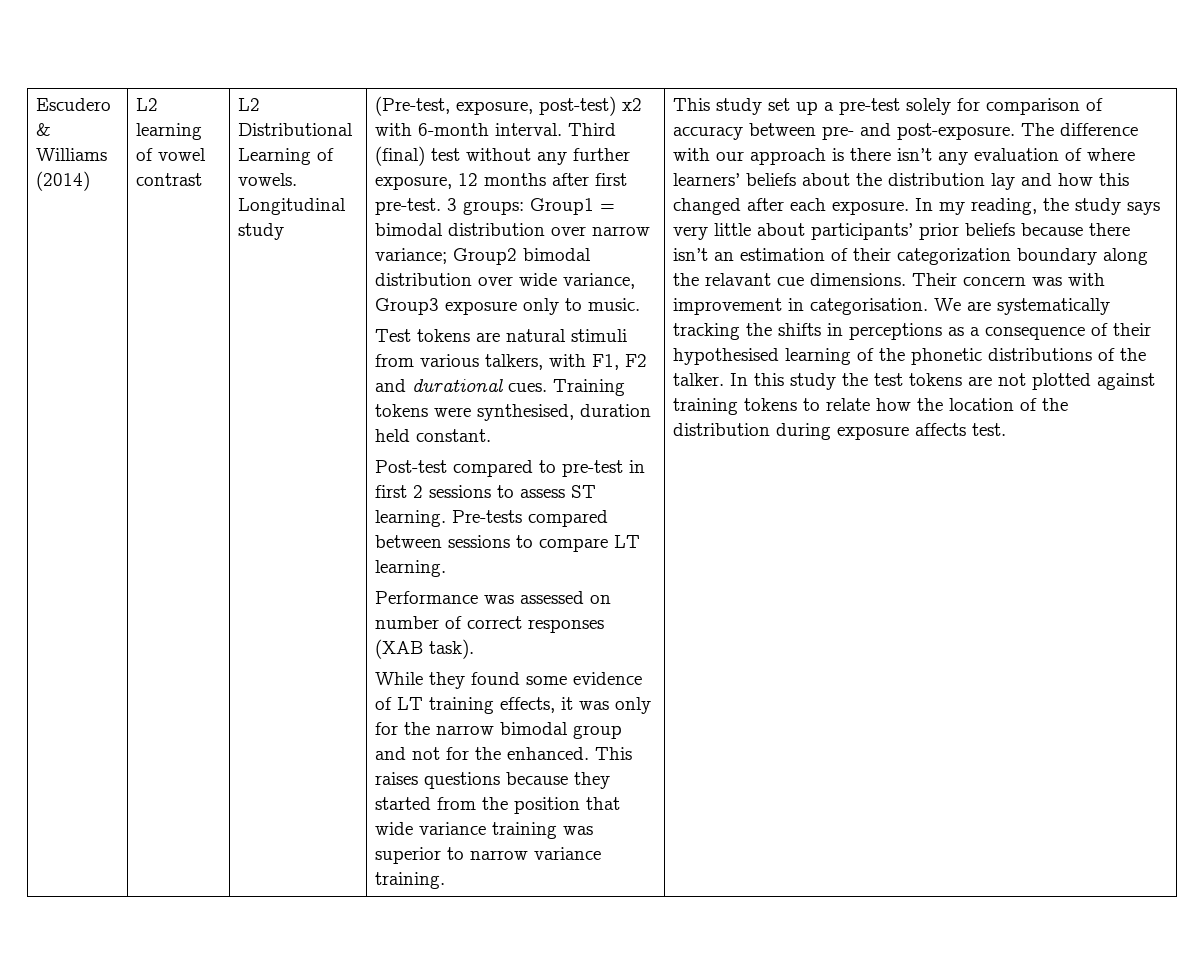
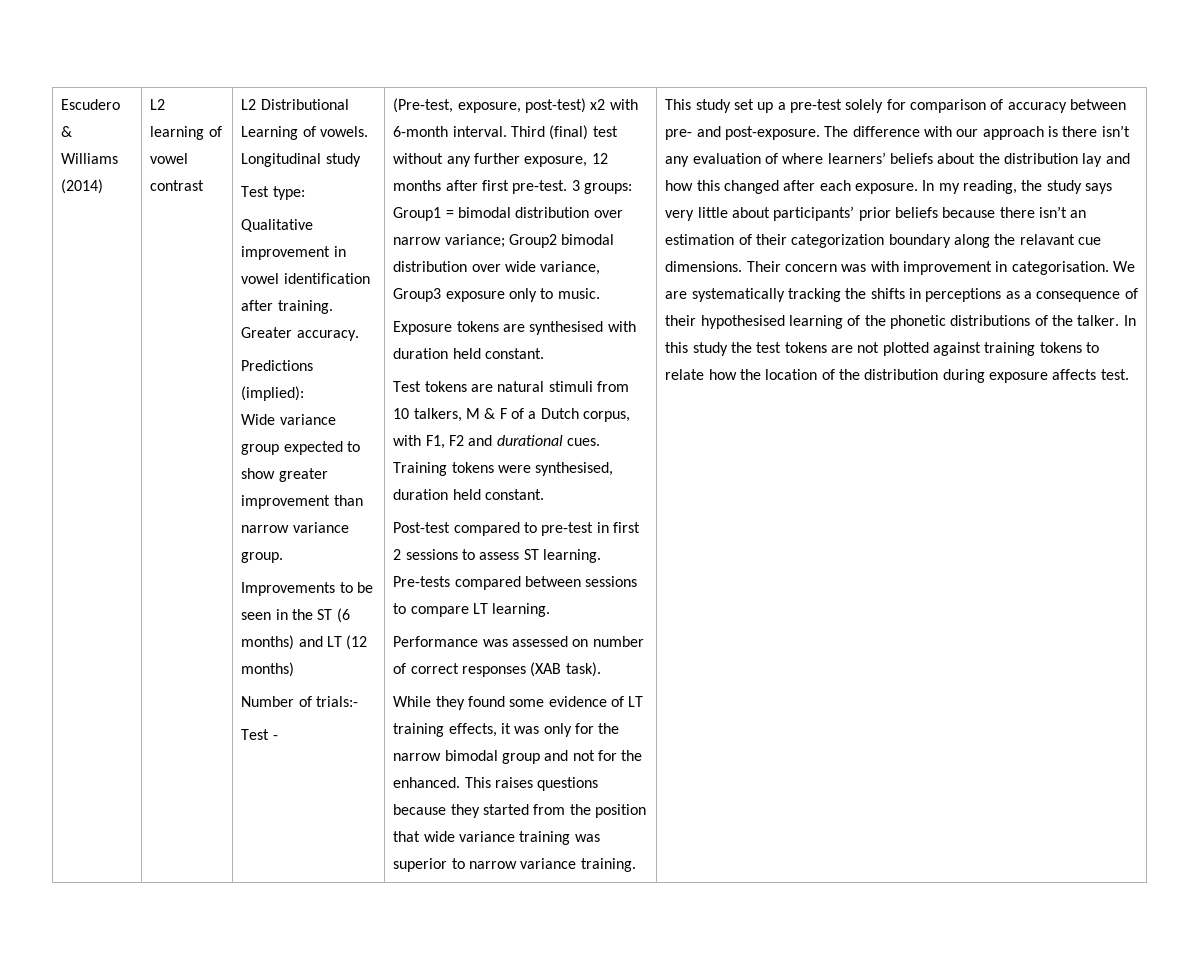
(284, 231) none -> [241,186,305,200] [241,219,314,232] [241,246,346,260] [241,273,370,284] [241,300,333,314] [241,327,359,341] [241,360,314,371] [241,386,305,401] [241,414,336,425] [241,441,361,455] [241,468,328,482] [241,495,363,509] [241,522,349,533] [241,552,284,563] [241,582,374,596] [241,608,350,623] [241,635,368,650] [241,662,295,677] [241,696,359,707] [241,729,278,740] // Test type: // Qualitative improvement in vowel identification after training. Greater accuracy. // Predictions (implied): // Wide variance group expected to show greater improvement than narrow variance group. // Improvements to be seen in the ST (6 months) and LT (12 months) // Number of trials:- // Test -
(640, 304) none -> [393,321,636,335] [393,348,545,359] // Exposure tokens are synthesised with duration held constant.
[419,354,543,370] various talkers, -> [393,408,630,422] 10 talkers, M & F of a Dutch corpus,

